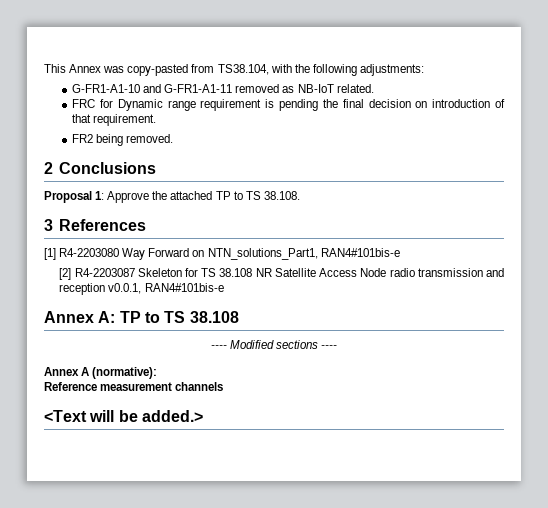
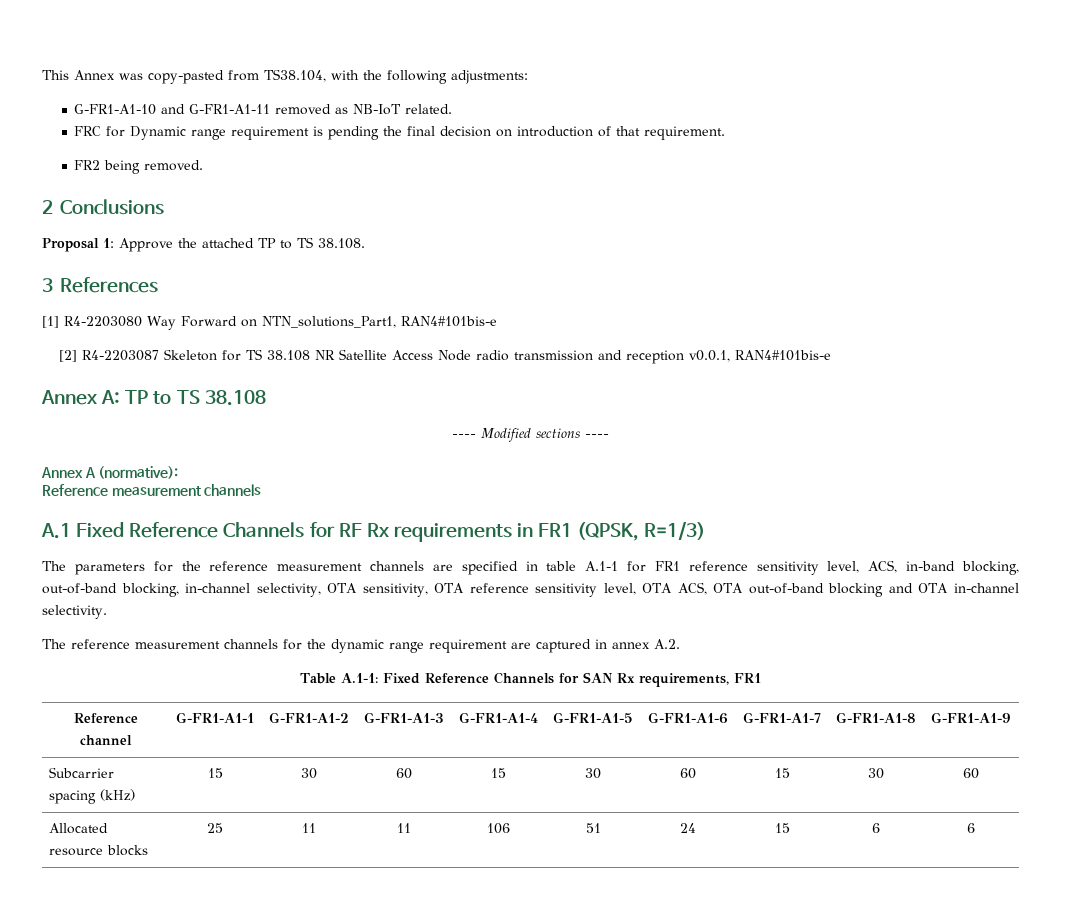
[44,410,203,422] <Text will be added.> -> [41,521,706,542] [42,560,1020,575] [42,582,1019,597] [42,605,107,619] [42,639,680,653] [300,672,761,687] [73,713,138,723] [80,735,132,745] [176,712,254,723] [269,712,349,723] [363,712,444,723] [458,712,538,723] [553,712,633,723] [648,712,728,724] [743,712,821,723] [836,712,916,723] [931,712,1011,723] [48,767,114,778] [48,789,135,804] [207,768,223,778] [301,768,317,779] [395,768,412,779] [490,768,506,778] [585,768,601,779] [680,768,696,779] [774,768,790,778] [868,768,884,779] [963,768,979,779] [48,823,108,834] [48,845,148,856] [207,823,223,833] [302,823,316,833] [396,823,411,833] [486,823,510,834] [585,823,601,833] [680,823,696,833] [774,823,790,833] [872,823,880,833] [967,823,975,833] A.1 Fixed Reference Channels for RF Rx requirements in FR1 (QPSK, R=1/3) // The parameters for the reference measurement channels are specified in table A.1-1 for FR1 reference sensitivity level, ACS, in-band blocking, out-of-band blocking, in-channel selectivity, OTA sensitivity, OTA reference sensitivity level, OTA ACS, OTA out-of-band blocking and OTA in-channel selectivity. // The reference measurement channels for the dynamic range requirement are captured in annex A.2. // Table A.1-1: Fixed Reference Channels for SAN Rx requirements, FR1 // Reference channel | G-FR1-A1-1 | G-FR1-A1-2 | G-FR1-A1-3 | G-FR1-A1-4 | G-FR1-A1-5 | G-FR1-A1-6 | G-FR1-A1-7 | G-FR1-A1-8 | G-FR1-A1-9 // Subcarrier spacing (kHz) | 15 | 30 | 60 | 15 | 30 | 60 | 15 | 30 | 60 // Allocated resource blocks | 25 | 11 | 11 | 106 | 51 | 24 | 15 | 6 | 6

